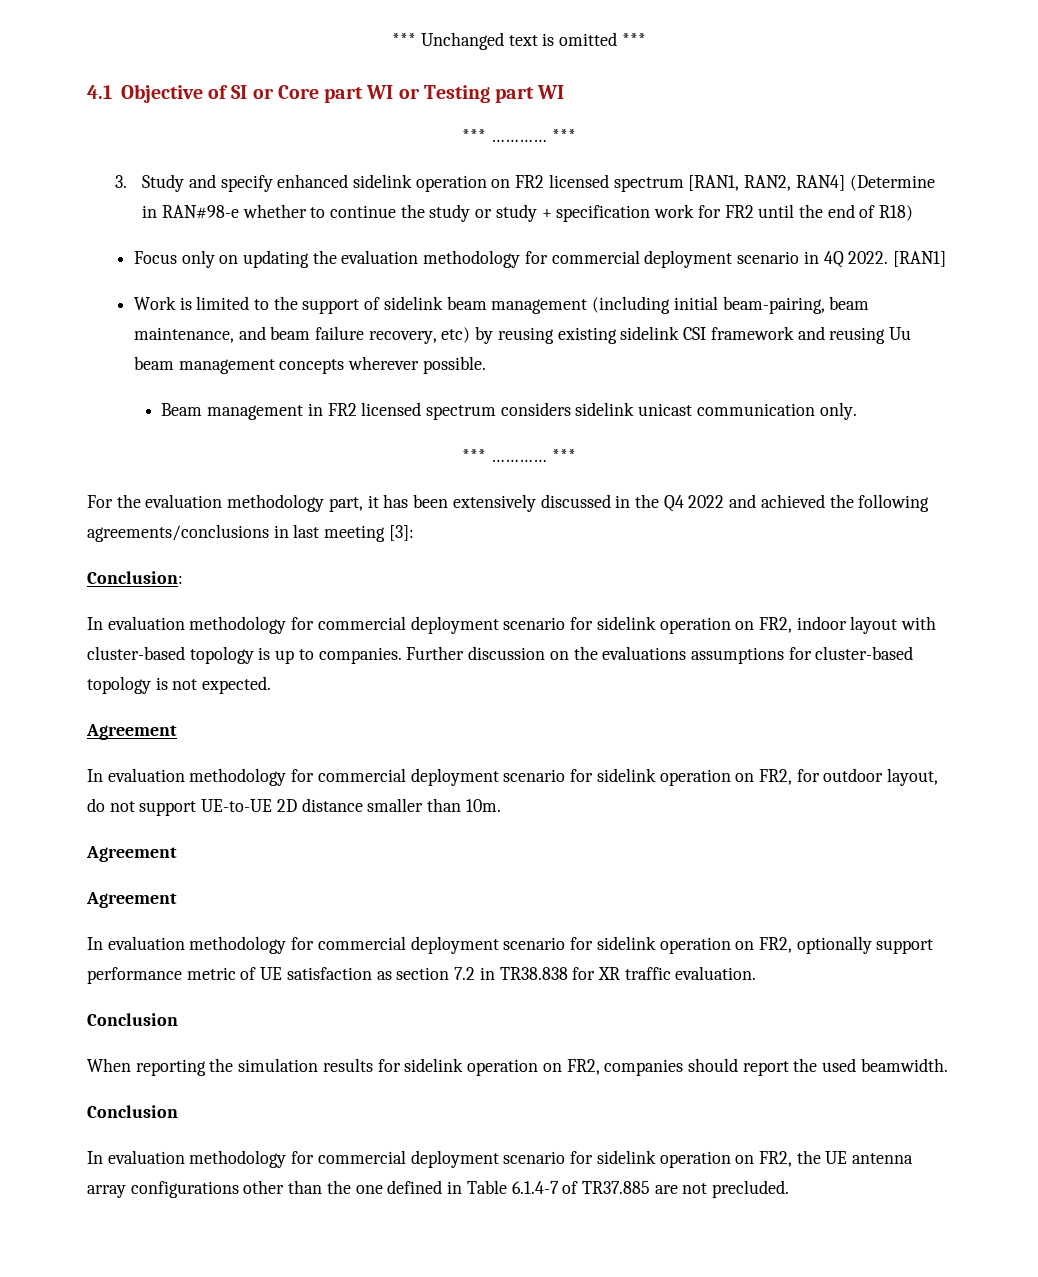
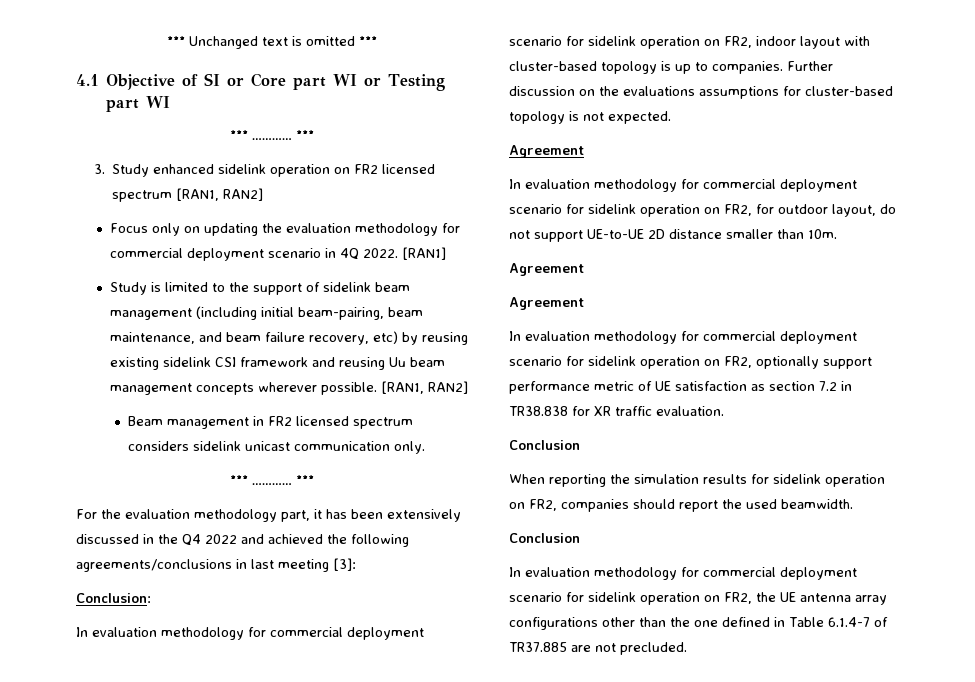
[188,174,273,192] and specify -> (150, 170) none
[744,175,935,191] [142,204,914,222] RAN2, RAN4] (Determine in RAN#98-e whether to continue the study or study + specification work for FR2 until the end of R18) -> [223,188,264,201] RAN2]
[133,296,176,310] Work -> [109,282,147,295] Study
(486, 365) none -> [380,381,468,394] [RAN1, RAN2]

